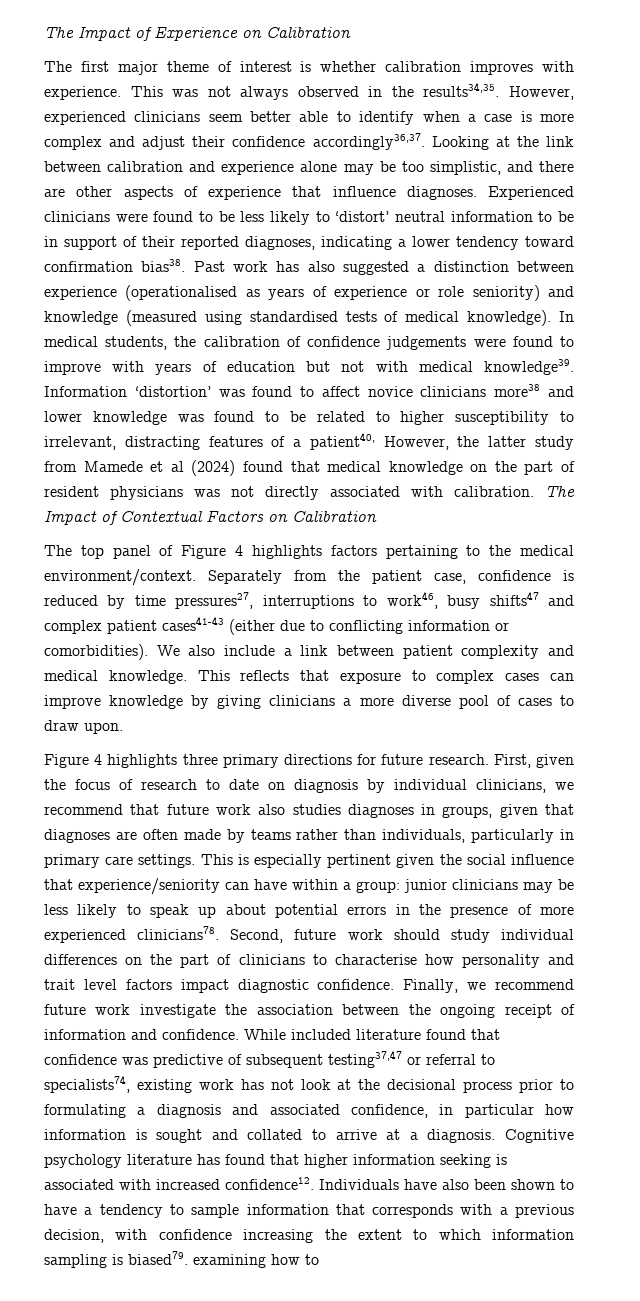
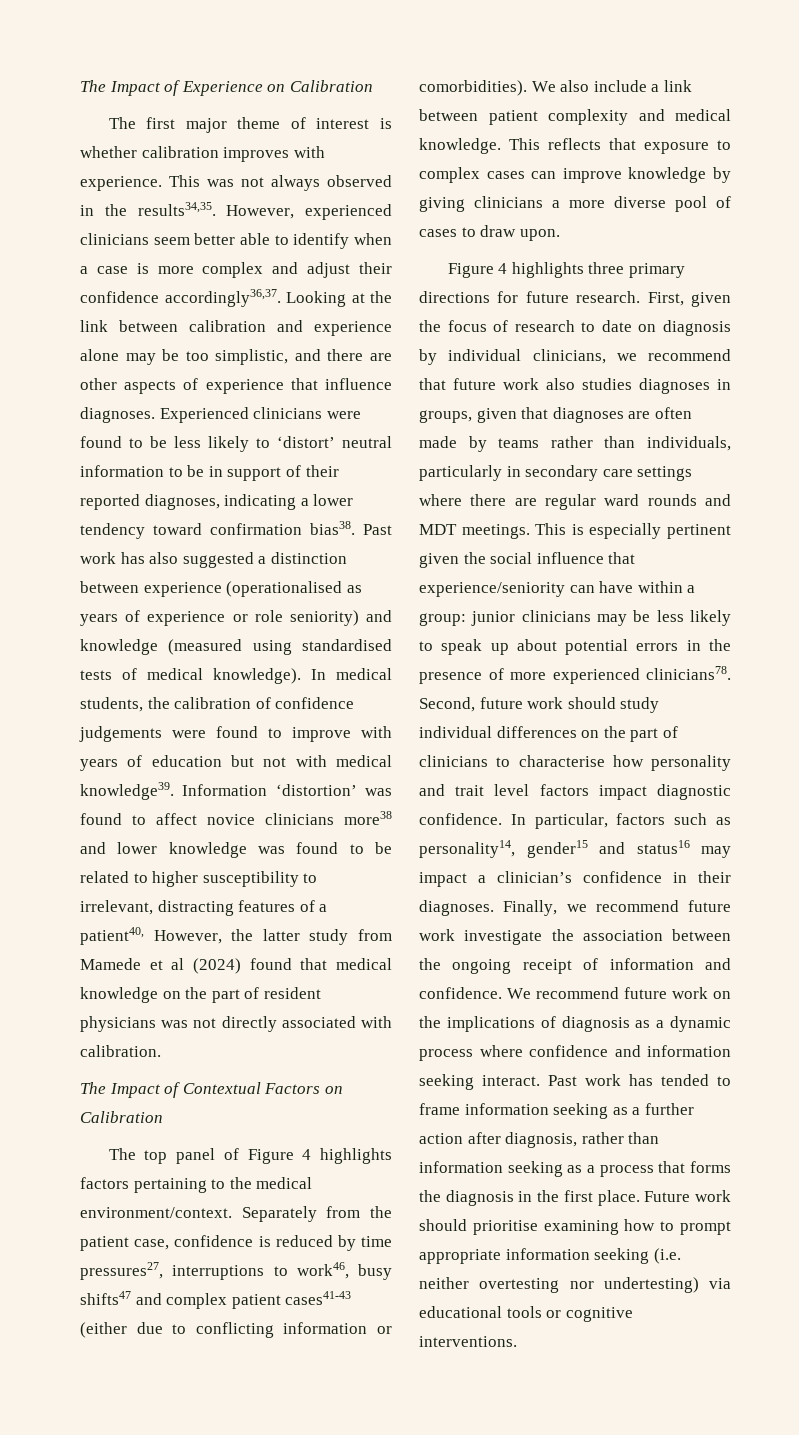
(534, 491) none -> (161, 1051) //
[44,854,196,868] primary care settings. -> [525,465,693,481] [419,494,731,510] [419,524,530,539] secondary care settings where there are regular ward rounds and MDT meetings.
(395, 984) none -> [510,813,731,829] [419,840,731,858] [419,871,731,887] [419,900,494,916] In particular, factors such as personality14, gender15 and status16 may impact a clinician’s confidence in their diagnoses.
[244,1029,500,1040] [44,1050,495,1068] [44,1075,575,1093] [44,1104,574,1118] [44,1129,575,1143] [44,1154,507,1168] [44,1177,574,1190] [44,1204,574,1218] [44,1229,574,1243] [44,1251,319,1268] While included literature found that confidence was predictive of subsequent testing37,47 or referral to specialists74, existing work has not look at the decisional process prior to formulating a diagnosis and associated confidence, in particular how information is sought and collated to arrive at a diagnosis. Cognitive psychology literature has found that higher information seeking is associated with increased confidence12. Individuals have also been shown to have a tendency to sample information that corresponds with a previous decision, with confidence increasing the extent to which information sampling is biased79. examining how to -> [507,987,731,999] [419,1016,731,1032] [419,1045,731,1061] [419,1074,731,1090] [419,1103,694,1119] [419,1132,660,1148] [419,1161,731,1177] [419,1190,731,1206] [419,1219,731,1235] [419,1248,681,1264] [419,1277,731,1293] [419,1306,633,1322] [419,1336,517,1347] We recommend future work on the implications of diagnosis as a dynamic process where confidence and information seeking interact. Past work has tended to frame information seeking as a further action after diagnosis, rather than information seeking as a process that forms the diagnosis in the first place. Future work should prioritise examining how to prompt appropriate information seeking (i.e. neither overtesting nor undertesting) via educational tools or cognitive interventions.

